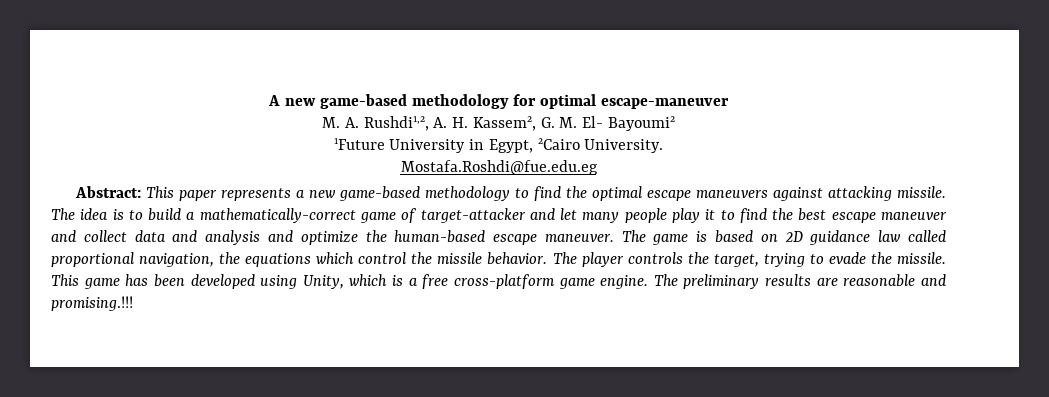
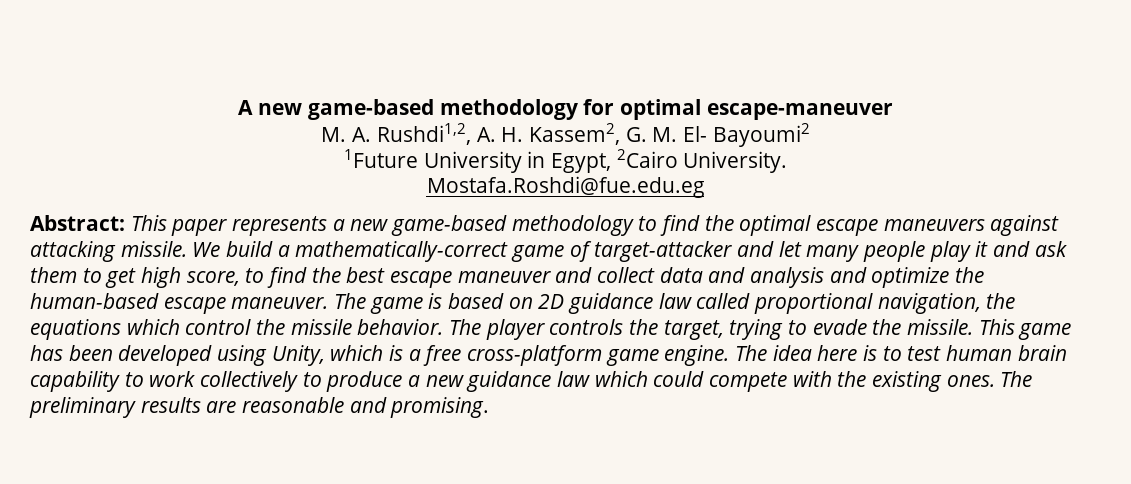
[51,208,143,220] The idea is to -> [192,242,221,257] We
(716, 214) none -> [993,241,1067,257] [30,267,240,288] and ask them to get high score,
(678, 280) none -> [772,345,1067,361] [30,371,1033,392] idea here is to test human brain capability to work collectively to produce a new guidance law which could compete with the existing ones. The
[51,296,133,311] promising.!!! -> [390,397,490,418] promising.

